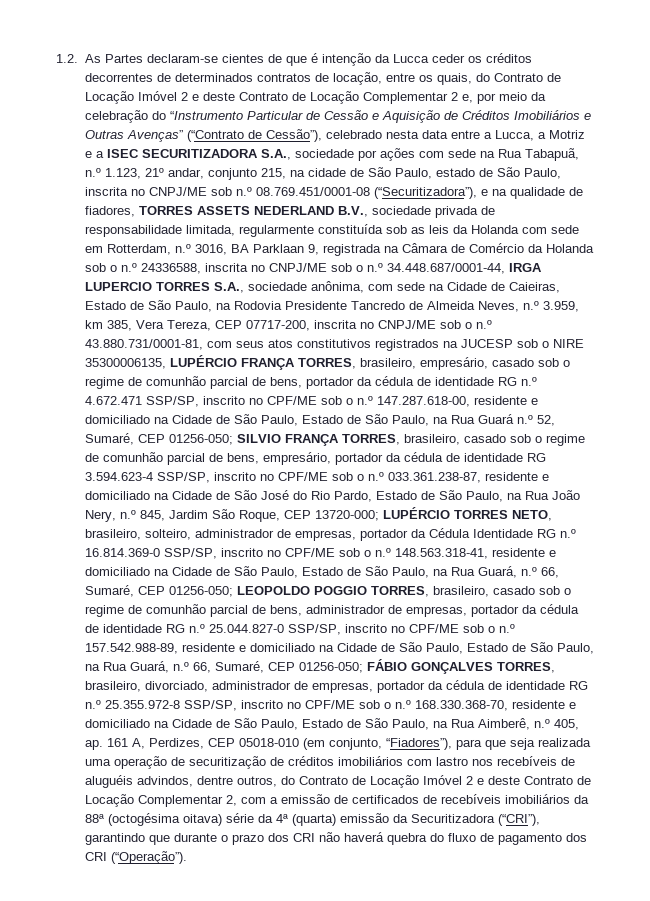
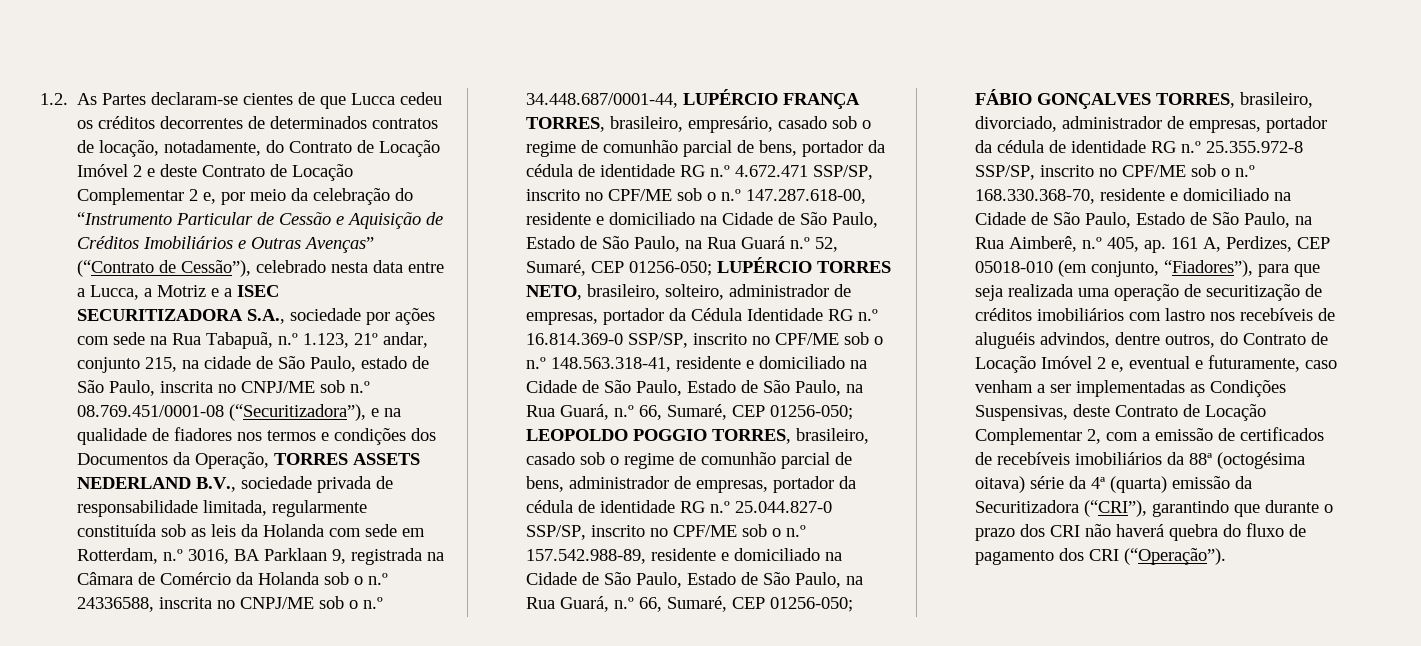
[310,53,465,66] é intenção da Lucca ceder -> [351,92,443,105] Lucca cedeu
[385,73,472,85] entre os quais, -> [164,140,262,156] notadamente,
[84,206,135,217] fiadores, -> [174,427,437,445] [77,452,270,469] fiadores nos termos e condições dos Documentos da Operação,
[508,263,542,272] [84,281,560,293] [84,300,579,312] [84,320,492,331] [84,339,584,351] [84,358,166,369] IRGA LUPERCIO TORRES S.A., sociedade anônima, com sede na Cidade de Caieiras, Estado de São Paulo, na Rodovia Presidente Tancredo de Almeida Neves, n.º 3.959, km 385, Vera Tereza, CEP 07717-200, inscrita no CNPJ/ME sob o n.º 43.880.731/0001-81, com seus atos constitutivos registrados na JUCESP sob o NIRE 35300006135, -> (679, 100) none
[236,434,585,446] [84,452,546,465] [84,472,549,483] [84,490,580,502] [84,509,379,522] SILVIO FRANÇA TORRES, brasileiro, casado sob o regime de comunhão parcial de bens, empresário, portador da cédula de identidade RG 3.594.623-4 SSP/SP, inscrito no CPF/ME sob o n.º 033.361.238-87, residente e domiciliado na Cidade de São José do Rio Pardo, Estado de São Paulo, na Rua João Nery, n.º 845, Jardim São Roque, CEP 13720-000; -> (713, 268) none
[476,778,484,785] e -> [1111,355,1338,372] [975,380,1287,397] [975,405,1069,421] e, eventual e futuramente, caso venham a ser implementadas as Condições Suspensivas,

